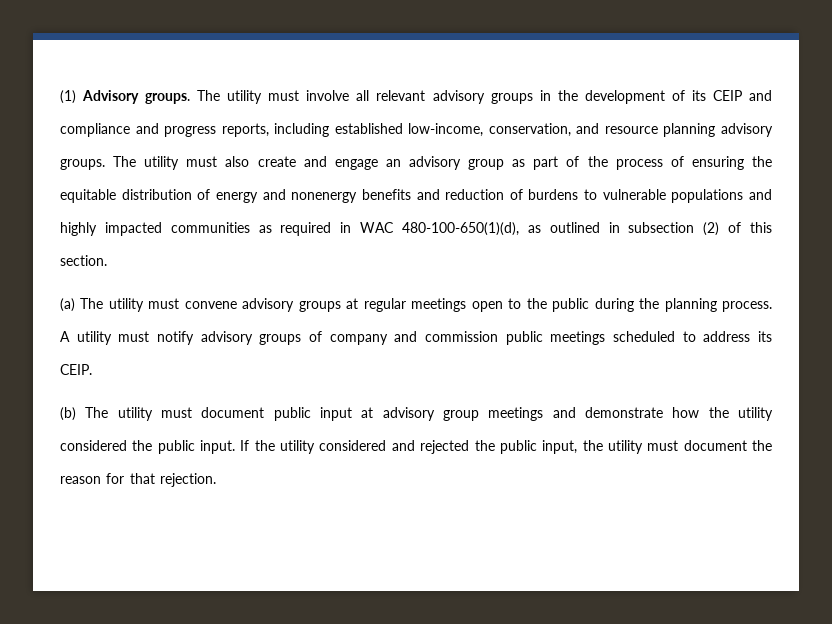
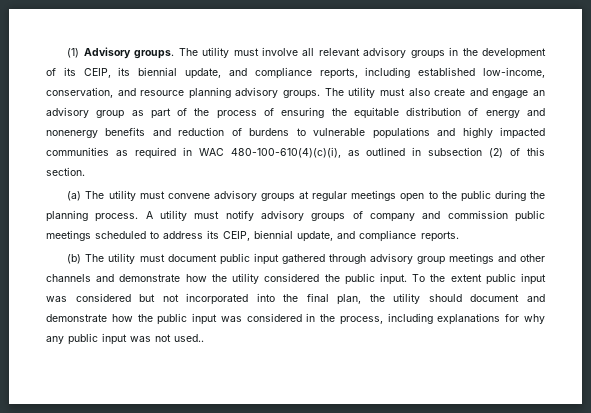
[712,90,772,101] [60,123,217,137] CEIP and compliance and progress -> [83,67,312,79] CEIP, its biennial update, and compliance
[401,222,519,236] 480-100-650(1)(d), -> [230,147,341,158] 480-100-610(4)(c)(i),
[60,364,92,375] CEIP. -> [223,230,459,242] CEIP, biennial update, and compliance reports.
[361,407,374,418] at -> [281,254,366,264] gathered through
(576, 412) none -> [519,254,545,262] [46,274,115,282] other channels and
[240,440,773,454] [60,473,216,487] If the utility considered and rejected the public input, the utility must document the reason for that rejection. -> [412,273,547,285] [46,293,546,305] [46,313,545,325] [46,333,205,345] To the extent public input was considered but not incorporated into the final plan, the utility should document and demonstrate how the public input was considered in the process, including explanations for why any public input was not used..

